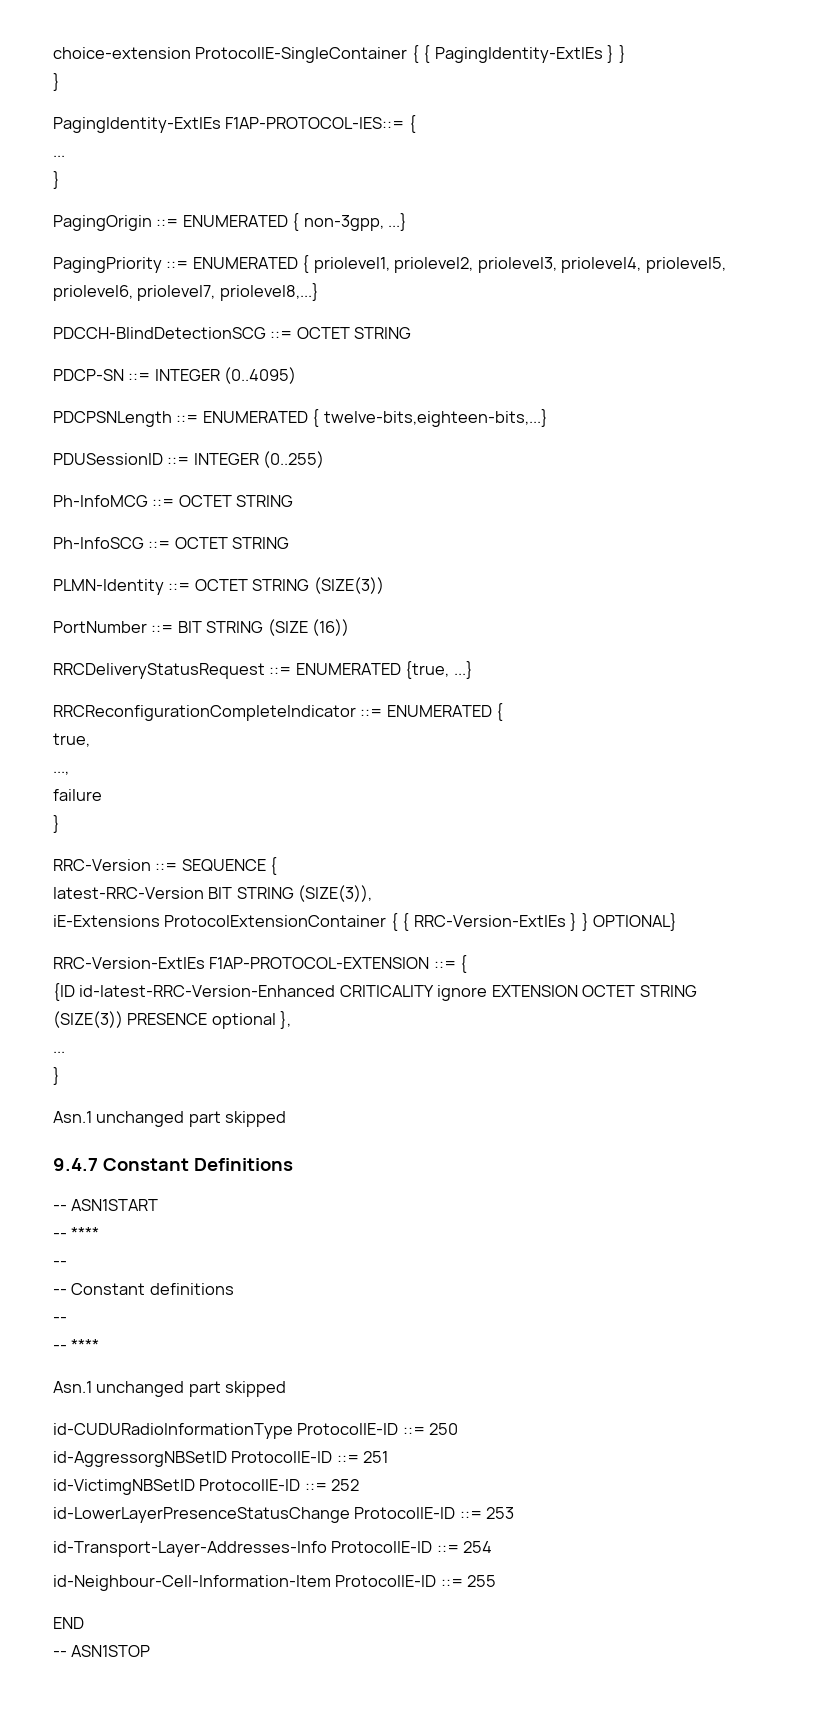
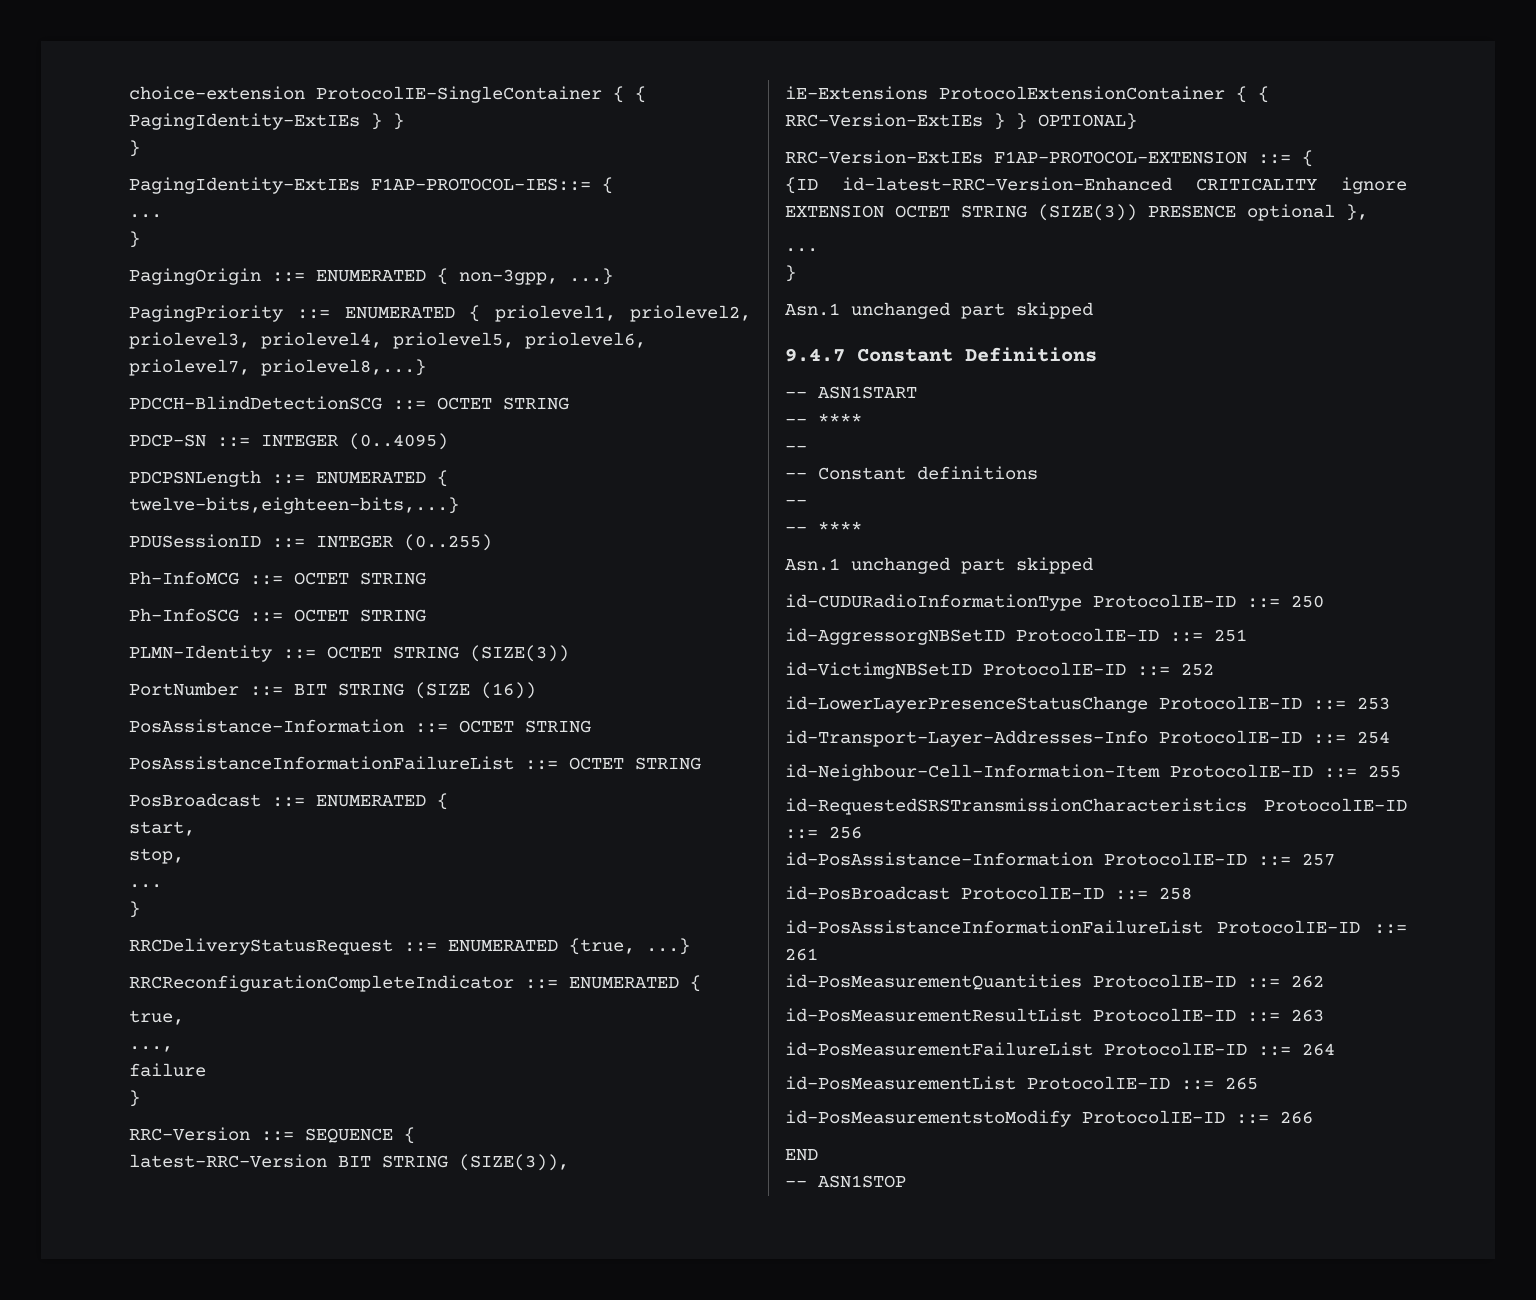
(350, 627) none -> [129,719,591,733] [129,756,701,770] [129,793,448,810] [129,821,195,836] [129,848,184,864] [129,884,162,888] [129,901,140,918] // PosAssistance-Information ::= OCTET STRING // PosAssistanceInformationFailureList ::= OCTET STRING // PosBroadcast ::= ENUMERATED { // start, // stop, // ... // }
(497, 1581) none -> [785,798,1407,815] [785,826,862,839] [785,852,1335,866] [785,886,1192,900] [785,920,1407,934] [785,948,818,961] [785,974,1324,990] [785,1008,1324,1022] [785,1042,1335,1056] [785,1076,1258,1090] [785,1110,1313,1127] // id-RequestedSRSTransmissionCharacteristics ProtocolIE-ID ::= 256 // id-PosAssistance-Information ProtocolIE-ID ::= 257 // id-PosBroadcast ProtocolIE-ID ::= 258 // id-PosAssistanceInformationFailureList ProtocolIE-ID ::= 261 // id-PosMeasurementQuantities ProtocolIE-ID ::= 262 // id-PosMeasurementResultList ProtocolIE-ID ::= 263 // id-PosMeasurementFailureList ProtocolIE-ID ::= 264 // id-PosMeasurementList ProtocolIE-ID ::= 265 // id-PosMeasurementstoModify ProtocolIE-ID ::= 266

